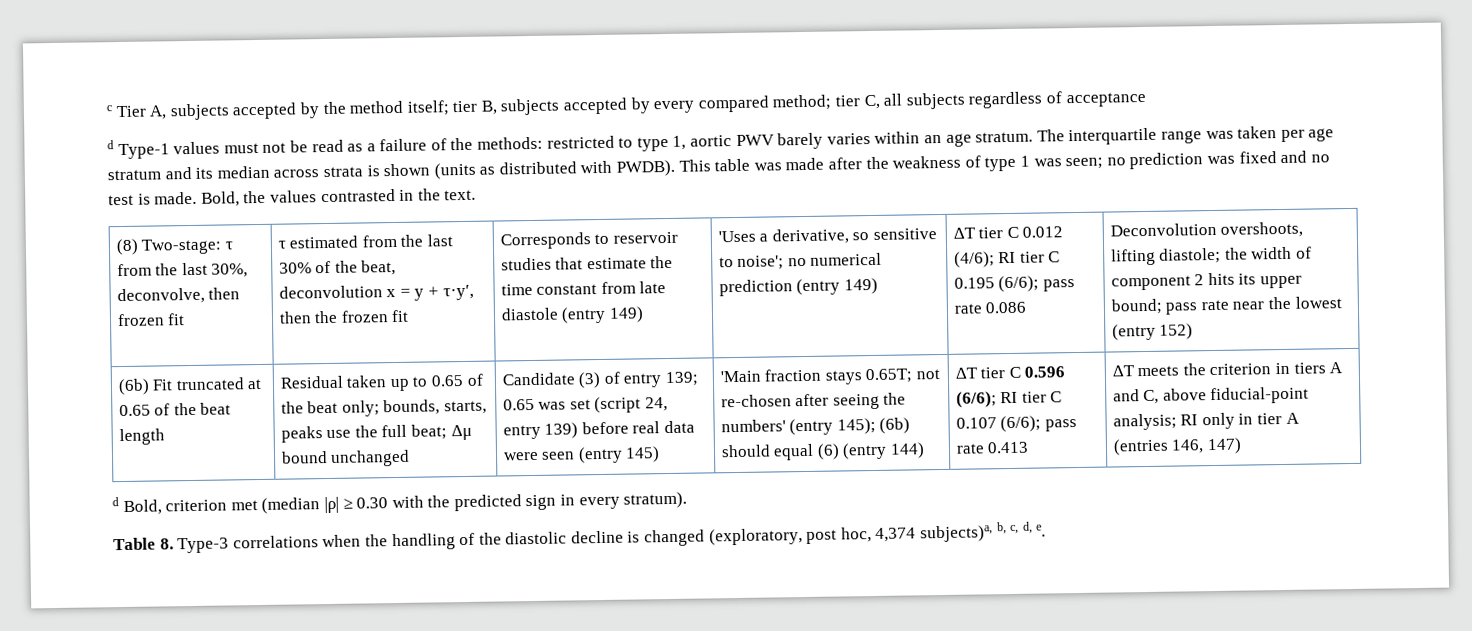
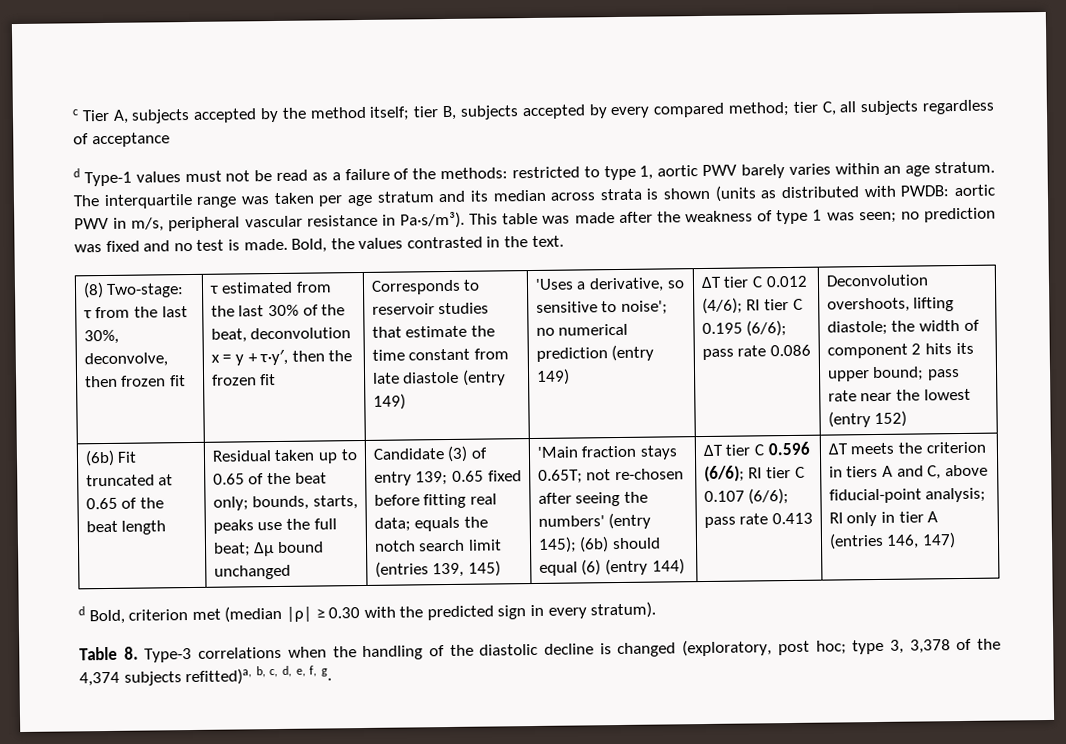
[616,159,676,177] PWDB). -> [900,184,995,197] [74,211,465,232] PWDB: aortic PWV in m/s, peripheral vascular resistance in Pa·s/m³).
[538,396,669,414] [502,420,696,440] [502,446,623,464] was set (script 24, entry 139) before real data were seen (entry -> [487,470,522,482] [373,493,498,509] [373,516,489,532] [373,539,503,552] [374,561,465,578] fixed before fitting real data; equals the notch search limit (entries 139,
[840,521,1047,543] hoc, 4,374 subjects)a, b, c, d, e. -> [815,638,1002,655] [79,665,332,687] hoc; type 3, 3,378 of the 4,374 subjects refitted)a, b, c, d, e, f, g.

